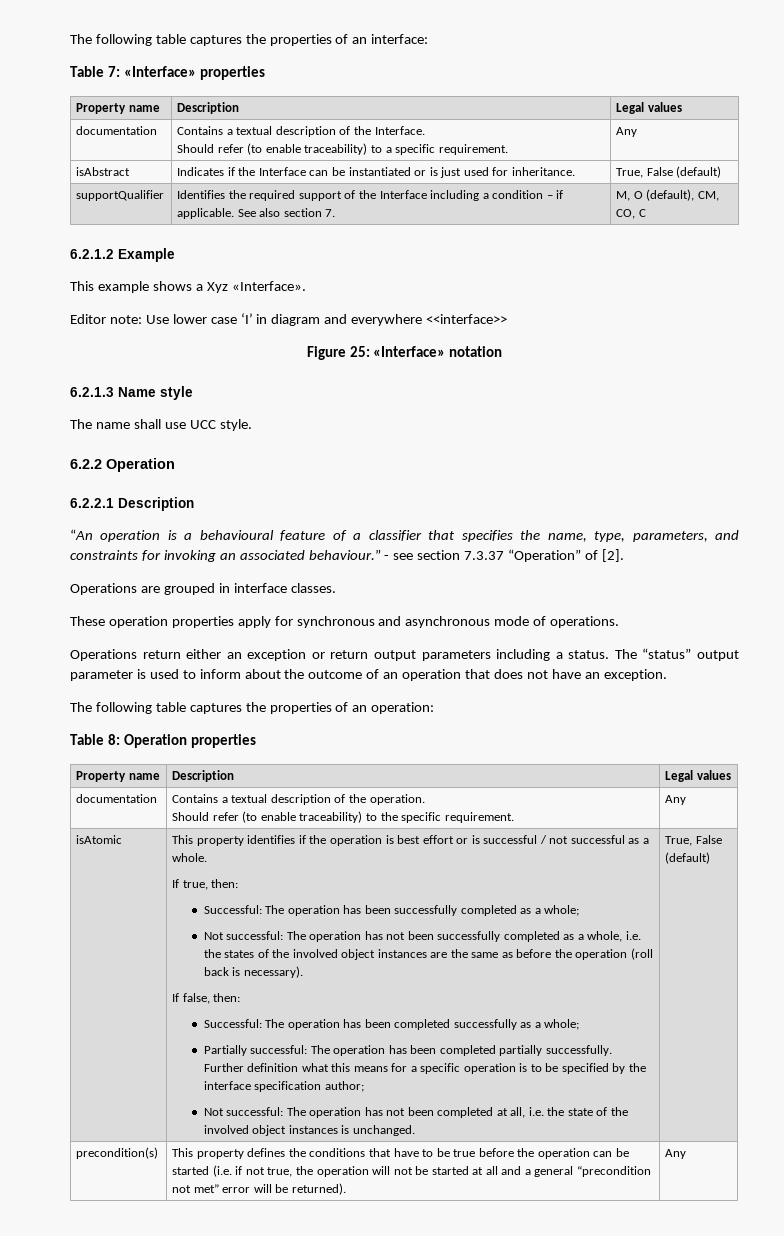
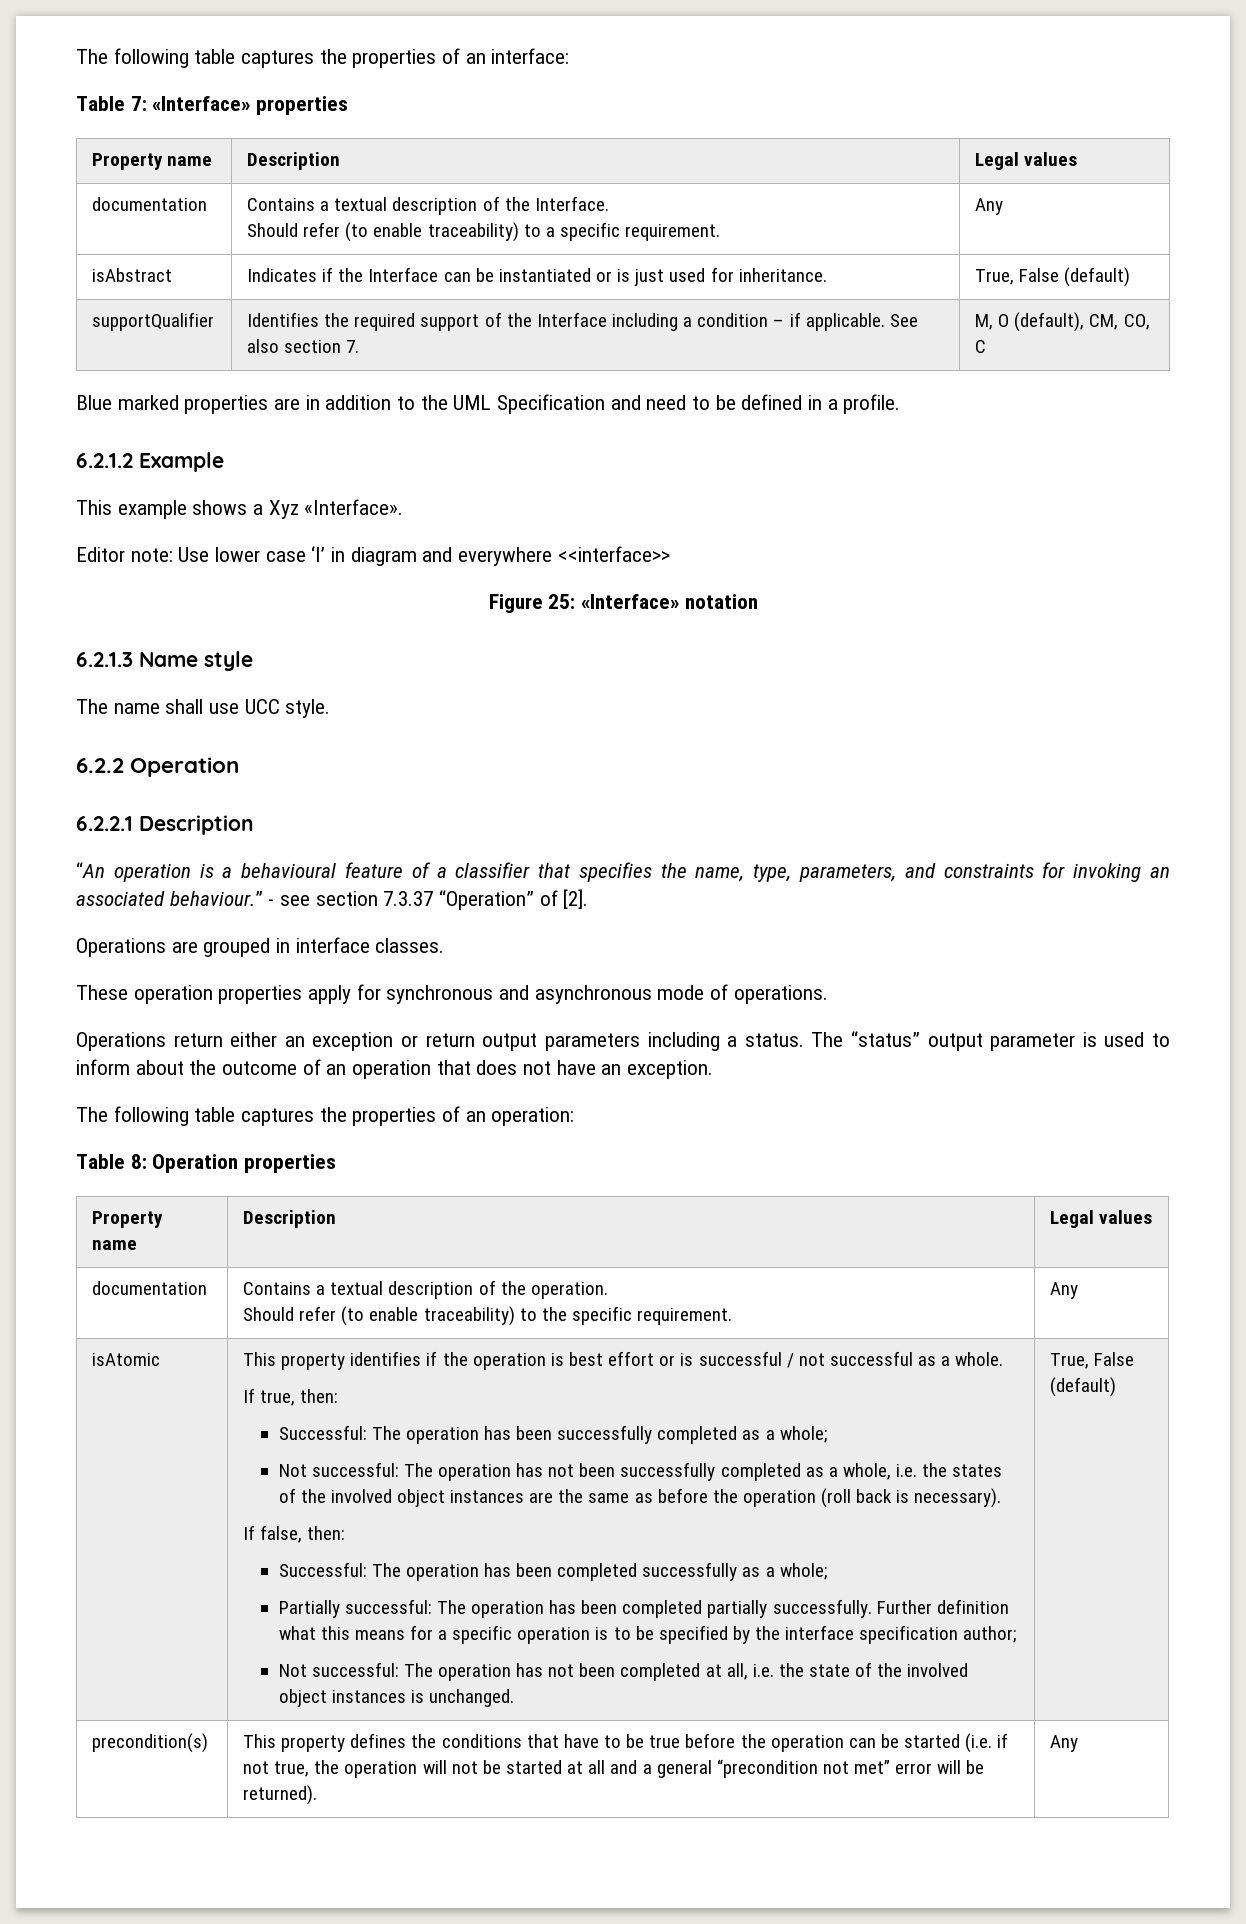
(646, 213) none -> [76,394,901,414] // Blue marked properties are in addition to the UML Specification and need to be defined in a profile.

